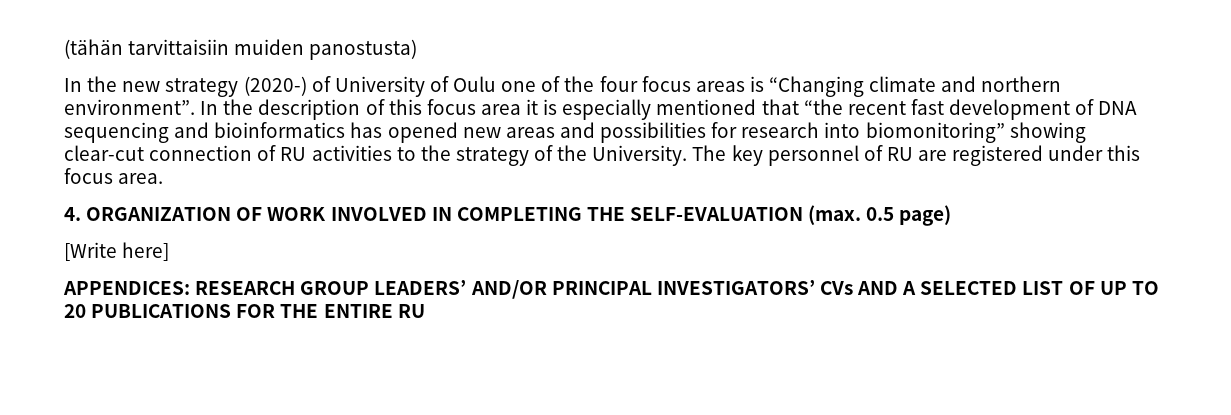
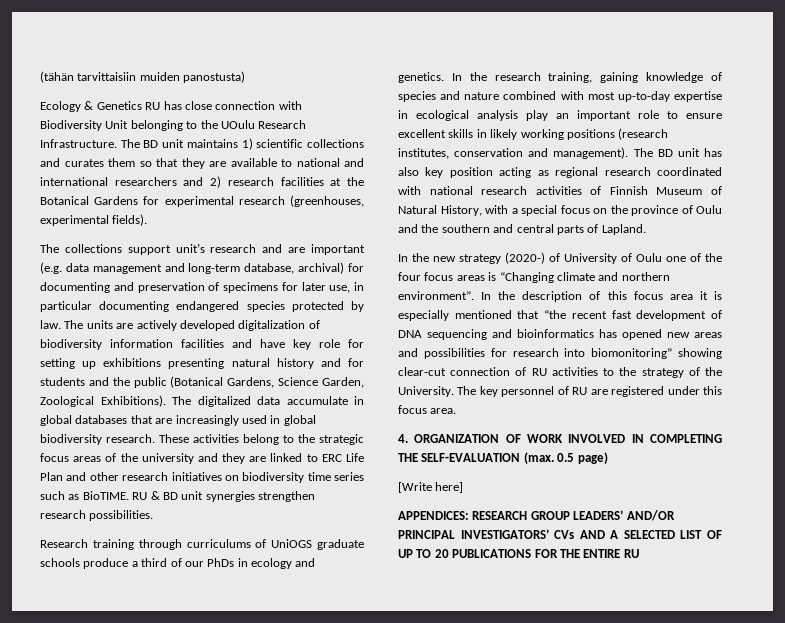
(418, 49) none -> [40,101,302,112] [40,120,307,131] [40,138,364,150] [40,158,364,169] [40,176,365,188] [40,195,364,207] [40,214,148,226] [40,243,365,255] [40,262,364,274] [40,282,364,293] [40,301,364,312] [40,320,320,331] [40,339,364,350] [40,358,364,369] [40,376,364,388] [40,395,364,407] [40,415,316,426] [40,434,364,445] [40,453,365,464] [40,472,364,483] [40,491,315,502] [40,510,154,521] [40,539,365,550] [40,558,316,569] [398,72,722,83] [398,91,722,102] [398,110,722,121] [398,128,669,140] [398,147,722,159] [398,167,722,178] [398,186,722,195] [398,205,722,216] [398,224,646,235] // Ecology & Genetics RU has close connection with Biodiversity Unit belonging to the UOulu Research Infrastructure. The BD unit maintains 1) scientific collections and curates them so that they are available to national and international researchers and 2) research facilities at the Botanical Gardens for experimental research (greenhouses, experimental fields). // The collections support unit’s research and are important (e.g. data management and long-term database, archival) for documenting and preservation of specimens for later use, in particular documenting endangered species protected by law. The units are actively developed digitalization of biodiversity information facilities and have key role for setting up exhibitions presenting natural history and for students and the public (Botanical Gardens, Science Garden, Zoological Exhibitions). The digitalized data accumulate in global databases that are increasingly used in global biodiversity research. These activities belong to the strategic focus areas of the university and they are linked to ERC Life Plan and other research initiatives on biodiversity time series such as BioTIME. RU & BD unit synergies strengthen research possibilities. // Research training through curriculums of UniOGS graduate schools produce a third of our PhDs in ecology and genetics. In the research training, gaining knowledge of species and nature combined with most up-to-day expertise in ecological analysis play an important role to ensure excellent skills in likely working positions (research institutes, conservation and management). The BD unit has also key position acting as regional research coordinated with national research activities of Finnish Museum of Natural History, with a special focus on the province of Oulu and the southern and central parts of Lapland.

